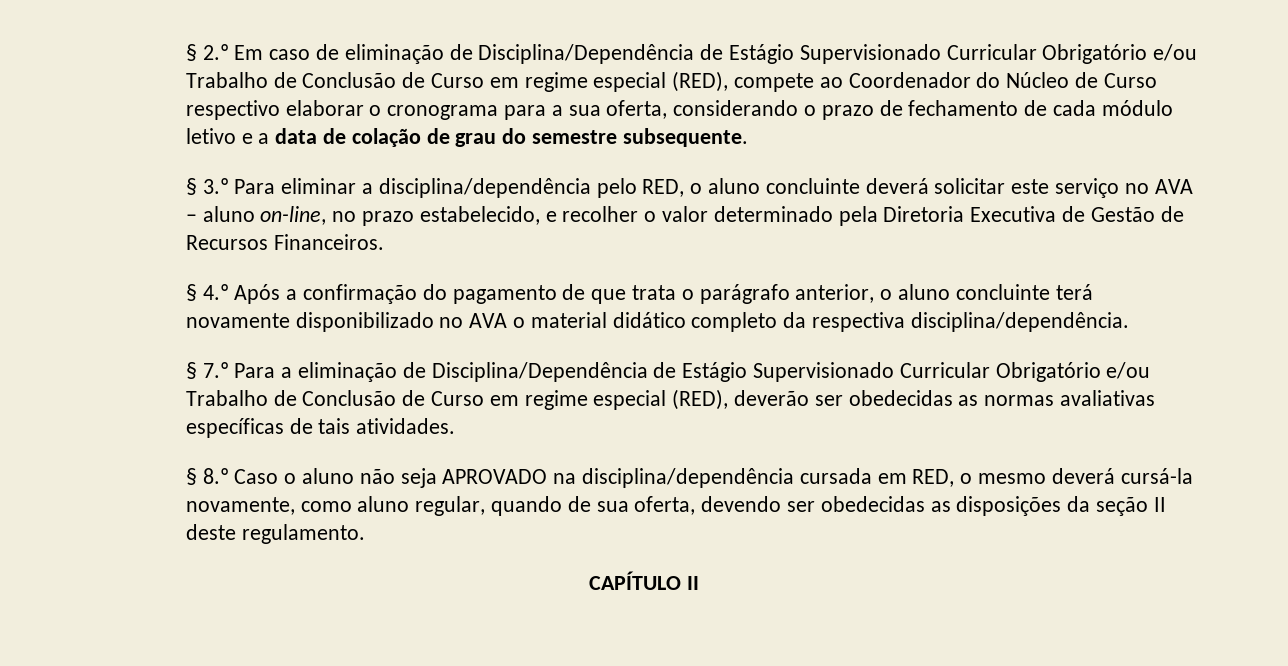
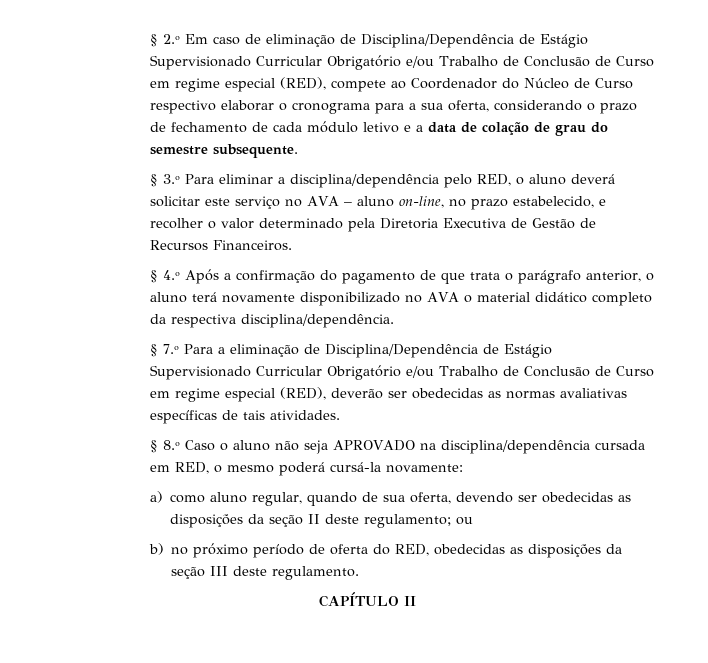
[765,178,860,194] concluinte -> (566, 179) none
[955,284,1050,300] concluinte -> (187, 297) none
[1051,468,1193,484] [185,497,295,515] deverá cursá-la novamente, -> [278,462,463,476] [149,491,163,503] poderá cursá-la novamente: // a)
(236, 532) none -> [364,514,474,528] [148,543,623,558] [171,566,268,579] regulamento; ou // b) no próximo período de oferta do RED, obedecidas as disposições da seção III deste

